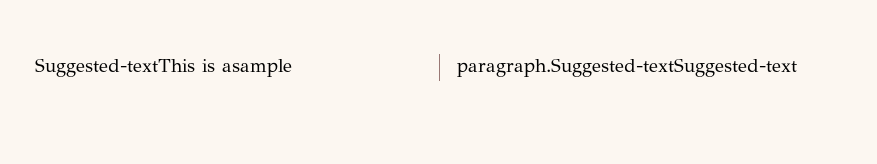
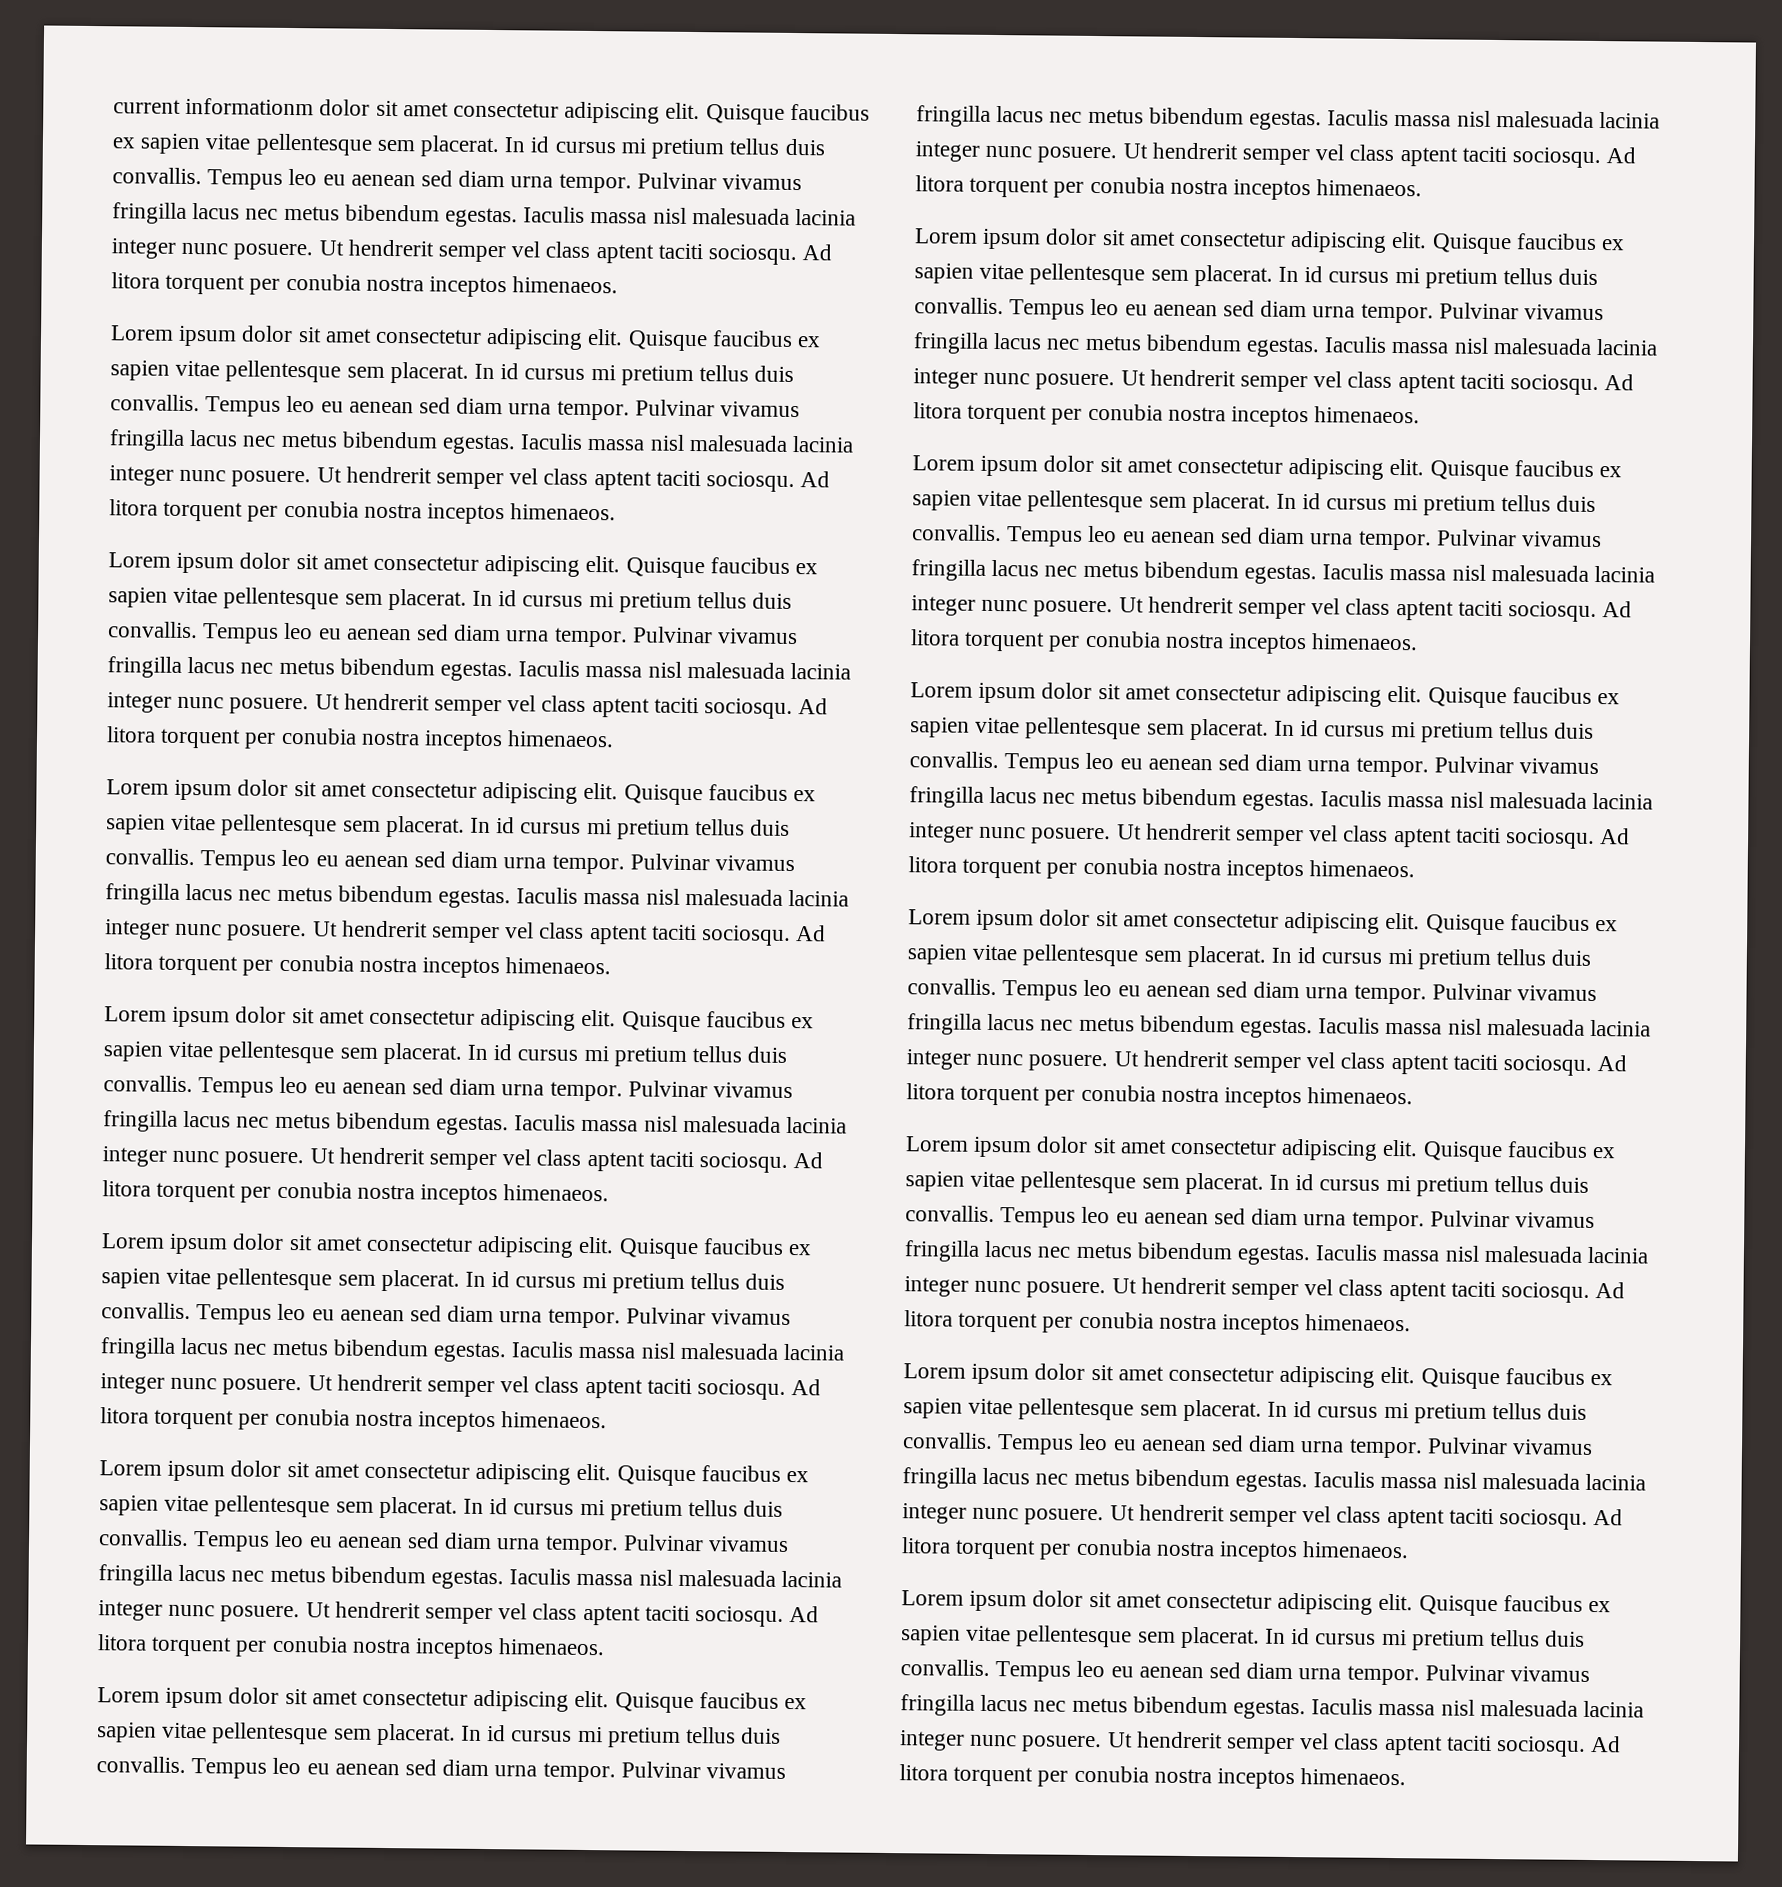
[35,58,797,77] Suggested-textThis is asample paragraph.Suggested-textSuggested-text -> [113,97,870,125] [112,133,825,160] [112,167,803,194] [112,202,857,228] [111,238,833,266] [111,272,619,298] [110,325,822,352] [110,360,795,387] [110,394,801,421] [109,429,855,455] [109,465,831,493] [109,499,617,525] [108,552,819,579] [108,587,793,613] [108,621,799,648] [107,656,852,682] [107,692,829,720] [106,726,615,752] [106,779,817,806] [106,814,791,840] [105,848,796,875] [105,883,850,909] [105,919,827,947] [104,953,612,979] [104,1006,815,1033] [103,1041,788,1067] [103,1075,794,1102] [103,1110,848,1136] [102,1146,824,1173] [102,1180,610,1206] [101,1233,813,1260] [101,1268,786,1294] [101,1302,792,1329] [100,1337,846,1363] [100,1373,822,1400] [100,1407,608,1433] [99,1460,810,1487] [99,1495,784,1521] [98,1529,790,1556] [98,1564,843,1590] [98,1600,820,1627] [97,1634,606,1660] [97,1687,808,1714] [97,1722,782,1748] [96,1756,787,1783] [916,105,1661,131] [915,141,1637,169] [915,175,1423,201] [914,228,1626,255] [914,263,1599,290] [914,297,1605,324] [913,332,1659,358] [913,368,1635,396] [913,402,1421,428] [912,455,1623,482] [912,490,1597,516] [912,524,1603,551] [911,559,1656,585] [911,595,1633,623] [910,629,1419,655] [910,682,1621,709] [910,717,1595,743] [909,751,1600,778] [909,786,1654,812] [909,822,1631,849] [908,856,1416,882] [908,909,1619,936] [907,944,1592,970] [907,978,1598,1005] [907,1013,1652,1039] [906,1049,1628,1076] [906,1083,1414,1109] [905,1136,1617,1163] [905,1171,1590,1197] [905,1205,1596,1232] [904,1240,1650,1266] [904,1276,1626,1303] [904,1310,1412,1336] [903,1363,1614,1390] [903,1398,1588,1424] [902,1432,1594,1459] [902,1467,1647,1493] [902,1503,1624,1530] [901,1537,1410,1563] [901,1590,1612,1617] [901,1625,1586,1651] [900,1659,1591,1686] [900,1694,1645,1720] [899,1730,1622,1757] [899,1764,1407,1790] current informationm dolor sit amet consectetur adipiscing elit. Quisque faucibus ex sapien vitae pellentesque sem placerat. In id cursus mi pretium tellus duis convallis. Tempus leo eu aenean sed diam urna tempor. Pulvinar vivamus fringilla lacus nec metus bibendum egestas. Iaculis massa nisl malesuada lacinia integer nunc posuere. Ut hendrerit semper vel class aptent taciti sociosqu. Ad litora torquent per conubia nostra inceptos himenaeos. // Lorem ipsum dolor sit amet consectetur adipiscing elit. Quisque faucibus ex sapien vitae pellentesque sem placerat. In id cursus mi pretium tellus duis convallis. Tempus leo eu aenean sed diam urna tempor. Pulvinar vivamus fringilla lacus nec metus bibendum egestas. Iaculis massa nisl malesuada lacinia integer nunc posuere. Ut hendrerit semper vel class aptent taciti sociosqu. Ad litora torquent per conubia nostra inceptos himenaeos. // Lorem ipsum dolor sit amet consectetur adipiscing elit. Quisque faucibus ex sapien vitae pellentesque sem placerat. In id cursus mi pretium tellus duis convallis. Tempus leo eu aenean sed diam urna tempor. Pulvinar vivamus fringilla lacus nec metus bibendum egestas. Iaculis massa nisl malesuada lacinia integer nunc posuere. Ut hendrerit semper vel class aptent taciti sociosqu. Ad litora torquent per conubia nostra inceptos himenaeos. // Lorem ipsum dolor sit amet consectetur adipiscing elit. Quisque faucibus ex sapien vitae pellentesque sem placerat. In id cursus mi pretium tellus duis convallis. Tempus leo eu aenean sed diam urna tempor. Pulvinar vivamus fringilla lacus nec metus bibendum egestas. Iaculis massa nisl malesuada lacinia integer nunc posuere. Ut hendrerit semper vel class aptent taciti sociosqu. Ad litora torquent per conubia nostra inceptos himenaeos. // Lorem ipsum dolor sit amet consectetur adipiscing elit. Quisque faucibus ex sapien vitae pellentesque sem placerat. In id cursus mi pretium tellus duis convallis. Tempus leo eu aenean sed diam urna tempor. Pulvinar vivamus fringilla lacus nec metus bibendum egestas. Iaculis massa nisl malesuada lacinia integer nunc posuere. Ut hendrerit semper vel class aptent taciti sociosqu. Ad litora torquent per conubia nostra inceptos himenaeos. // Lorem ipsum dolor sit amet consectetur adipiscing elit. Quisque faucibus ex sapien vitae pellentesque sem placerat. In id cursus mi pretium tellus duis convallis. Tempus leo eu aenean sed diam urna tempor. Pulvinar vivamus fringilla lacus nec metus bibendum egestas. Iaculis massa nisl malesuada lacinia integer nunc posuere. Ut hendrerit semper vel class aptent taciti sociosqu. Ad litora torquent per conubia nostra inceptos himenaeos. // Lorem ipsum dolor sit amet consectetur adipiscing elit. Quisque faucibus ex sapien vitae pellentesque sem placerat. In id cursus mi pretium tellus duis convallis. Tempus leo eu aenean sed diam urna tempor. Pulvinar vivamus fringilla lacus nec metus bibendum egestas. Iaculis massa nisl malesuada lacinia integer nunc posuere. Ut hendrerit semper vel class aptent taciti sociosqu. Ad litora torquent per conubia nostra inceptos himenaeos. // Lorem ipsum dolor sit amet consectetur adipiscing elit. Quisque faucibus ex sapien vitae pellentesque sem placerat. In id cursus mi pretium tellus duis convallis. Tempus leo eu aenean sed diam urna tempor. Pulvinar vivamus fringilla lacus nec metus bibendum egestas. Iaculis massa nisl malesuada lacinia integer nunc posuere. Ut hendrerit semper vel class aptent taciti sociosqu. Ad litora torquent per conubia nostra inceptos himenaeos. // Lorem ipsum dolor sit amet consectetur adipiscing elit. Quisque faucibus ex sapien vitae pellentesque sem placerat. In id cursus mi pretium tellus duis convallis. Tempus leo eu aenean sed diam urna tempor. Pulvinar vivamus fringilla lacus nec metus bibendum egestas. Iaculis massa nisl malesuada lacinia integer nunc posuere. Ut hendrerit semper vel class aptent taciti sociosqu. Ad litora torquent per conubia nostra inceptos himenaeos. // Lorem ipsum dolor sit amet consectetur adipiscing elit. Quisque faucibus ex sapien vitae pellentesque sem placerat. In id cursus mi pretium tellus duis convallis. Tempus leo eu aenean sed diam urna tempor. Pulvinar vivamus fringilla lacus nec metus bibendum egestas. Iaculis massa nisl malesuada lacinia integer nunc posuere. Ut hendrerit semper vel class aptent taciti sociosqu. Ad litora torquent per conubia nostra inceptos himenaeos. // Lorem ipsum dolor sit amet consectetur adipiscing elit. Quisque faucibus ex sapien vitae pellentesque sem placerat. In id cursus mi pretium tellus duis convallis. Tempus leo eu aenean sed diam urna tempor. Pulvinar vivamus fringilla lacus nec metus bibendum egestas. Iaculis massa nisl malesuada lacinia integer nunc posuere. Ut hendrerit semper vel class aptent taciti sociosqu. Ad litora torquent per conubia nostra inceptos himenaeos. // Lorem ipsum dolor sit amet consectetur adipiscing elit. Quisque faucibus ex sapien vitae pellentesque sem placerat. In id cursus mi pretium tellus duis convallis. Tempus leo eu aenean sed diam urna tempor. Pulvinar vivamus fringilla lacus nec metus bibendum egestas. Iaculis massa nisl malesuada lacinia integer nunc posuere. Ut hendrerit semper vel class aptent taciti sociosqu. Ad litora torquent per conubia nostra inceptos himenaeos. // Lorem ipsum dolor sit amet consectetur adipiscing elit. Quisque faucibus ex sapien vitae pellentesque sem placerat. In id cursus mi pretium tellus duis convallis. Tempus leo eu aenean sed diam urna tempor. Pulvinar vivamus fringilla lacus nec metus bibendum egestas. Iaculis massa nisl malesuada lacinia integer nunc posuere. Ut hendrerit semper vel class aptent taciti sociosqu. Ad litora torquent per conubia nostra inceptos himenaeos. // Lorem ipsum dolor sit amet consectetur adipiscing elit. Quisque faucibus ex sapien vitae pellentesque sem placerat. In id cursus mi pretium tellus duis convallis. Tempus leo eu aenean sed diam urna tempor. Pulvinar vivamus fringilla lacus nec metus bibendum egestas. Iaculis massa nisl malesuada lacinia integer nunc posuere. Ut hendrerit semper vel class aptent taciti sociosqu. Ad litora torquent per conubia nostra inceptos himenaeos. // Lorem ipsum dolor sit amet consectetur adipiscing elit. Quisque faucibus ex sapien vitae pellentesque sem placerat. In id cursus mi pretium tellus duis convallis. Tempus leo eu aenean sed diam urna tempor. Pulvinar vivamus fringilla lacus nec metus bibendum egestas. Iaculis massa nisl malesuada lacinia integer nunc posuere. Ut hendrerit semper vel class aptent taciti sociosqu. Ad litora torquent per conubia nostra inceptos himenaeos.

